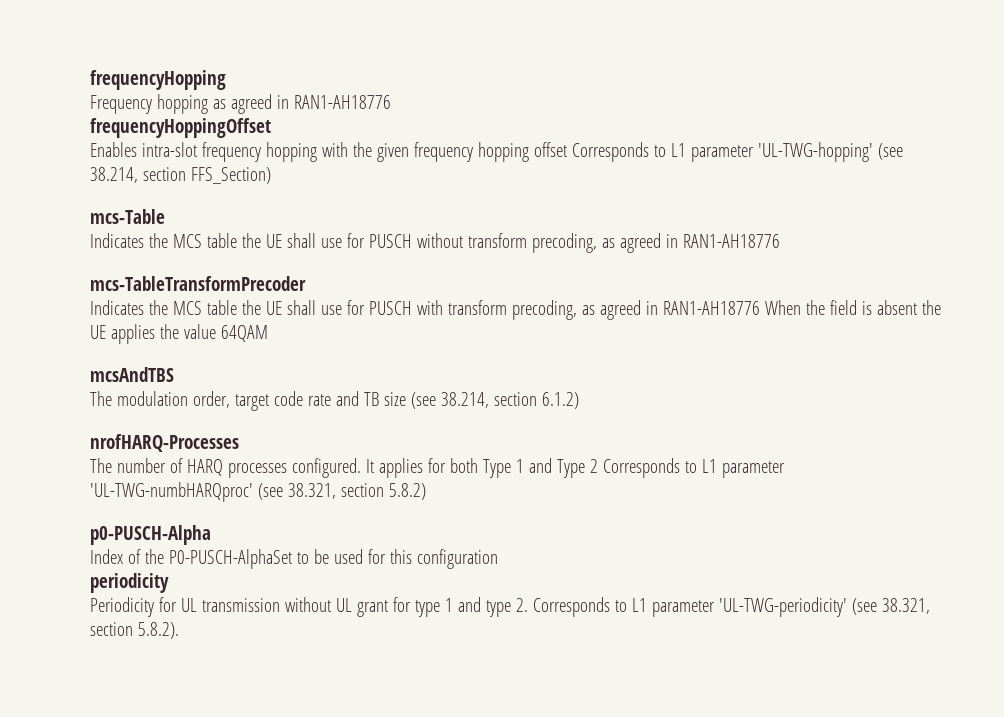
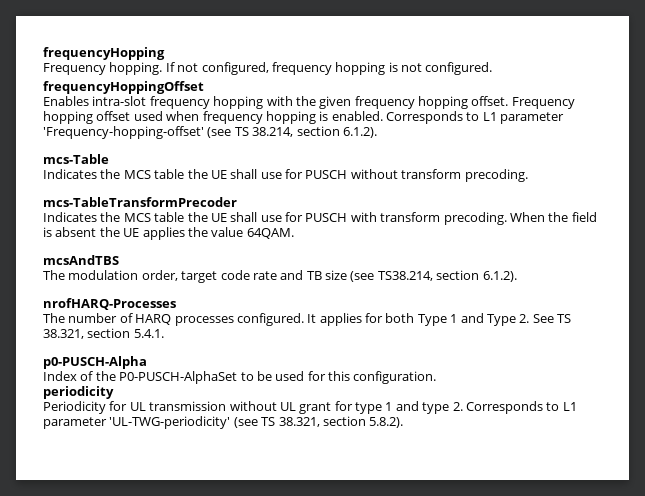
[156,94,391,114] hopping as agreed in RAN1-AH18776 -> [109,62,493,75] hopping. If not configured, frequency hopping is not configured.
[533,142,903,162] [90,167,271,184] offset Corresponds to L1 parameter 'UL-TWG-hopping' (see 38.214, section FFS_Section) -> [471,96,575,109] [43,111,565,124] [43,126,377,139] offset. Frequency hopping offset used when frequency hopping is enabled. Corresponds to L1 parameter 'Frequency-hopping-offset' (see TS 38.214, section 6.1.2).
[531,233,780,253] precoding, as agreed in RAN1-AH18776 -> [464,169,528,182] precoding.
[511,300,760,320] precoding, as agreed in RAN1-AH18776 -> [443,212,507,225] precoding.
[220,325,268,342] 64QAM -> [246,228,294,239] 64QAM.
[440,392,579,409] 38.214, section 6.1.2) -> [377,270,517,282] TS38.214, section 6.1.2).
[589,458,785,478] [90,482,426,502] 2 Corresponds to L1 parameter 'UL-TWG-numbHARQproc' (see 38.321, section 5.8.2) -> [519,314,571,323] [43,328,164,339] 2. See TS 38.321, section 5.4.1.
[416,549,498,569] configuration -> [353,371,437,384] configuration.
(877, 606) none -> [261,417,276,426] TS

